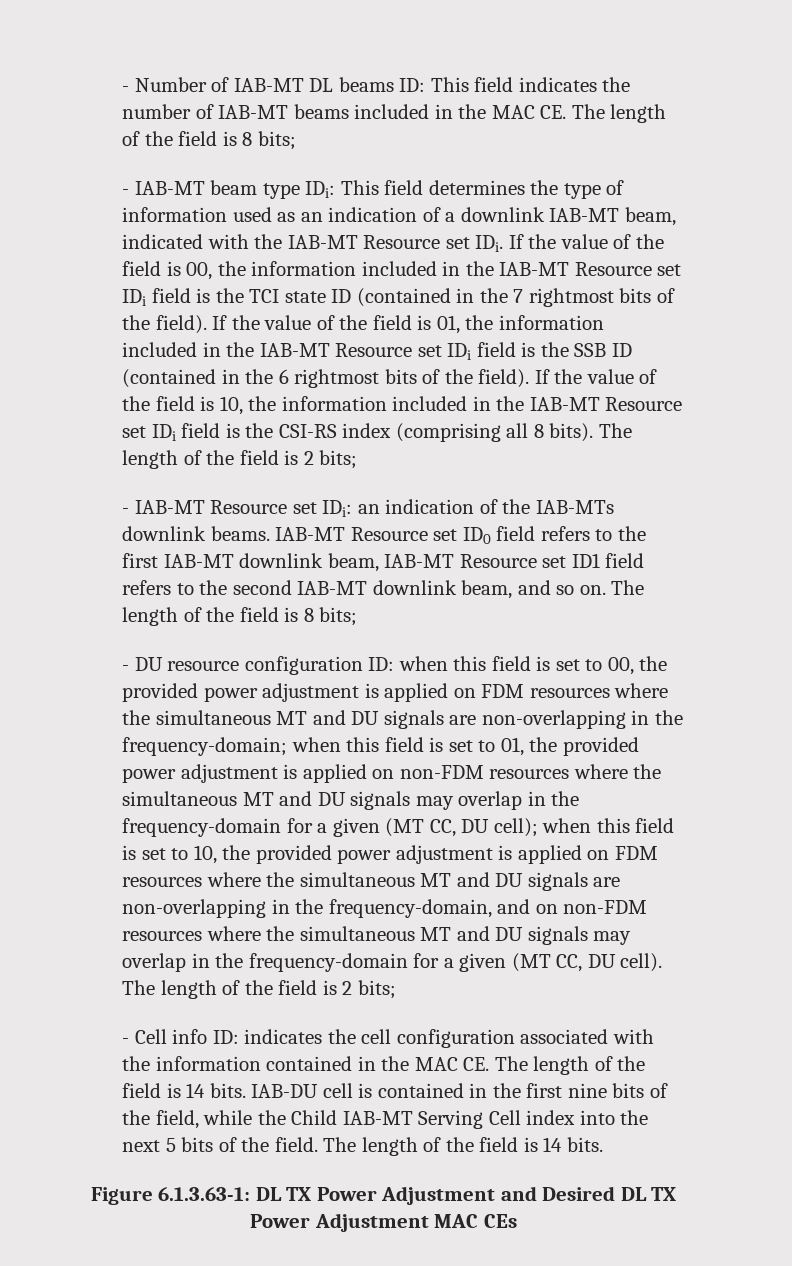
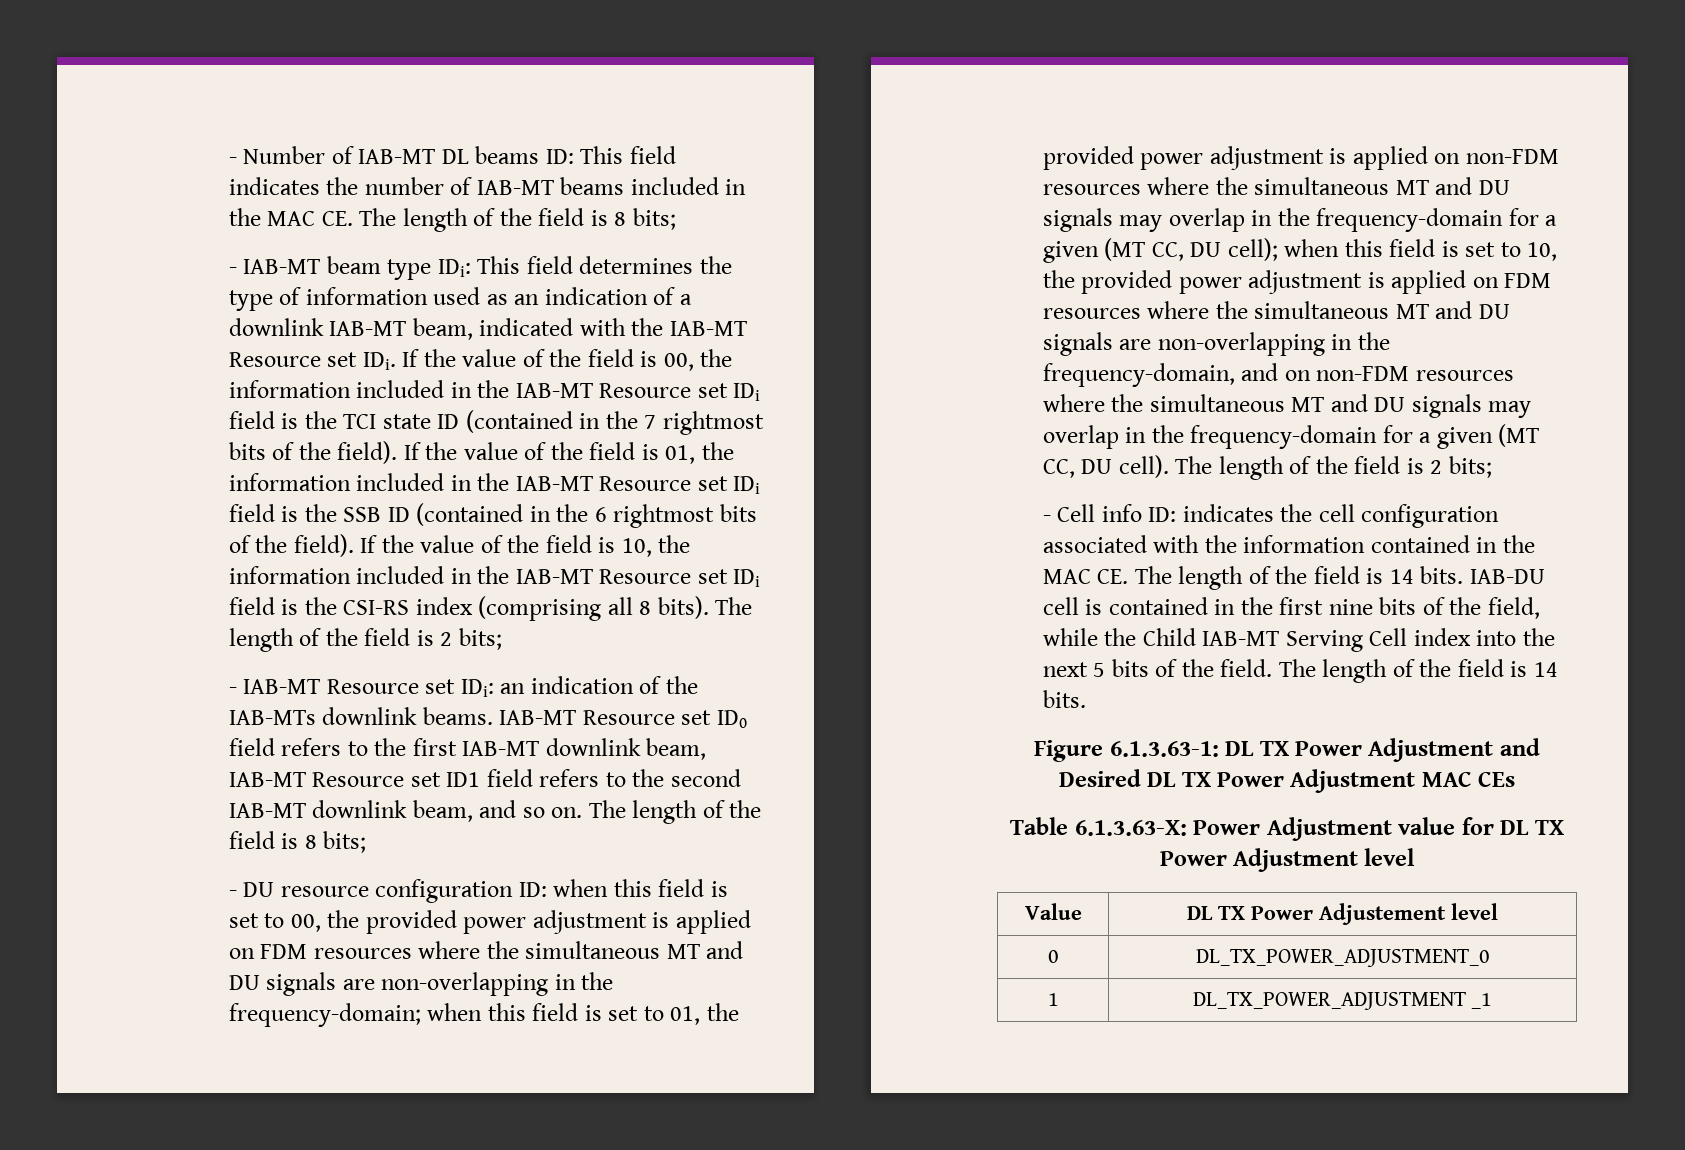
(517, 1221) none -> [1010,817,1564,841] [1159,848,1416,872] [1024,903,1082,920] [1187,903,1498,925] [1047,950,1059,963] [1195,949,1490,967] [1047,993,1059,1006] [1192,992,1493,1010] // Table 6.1.3.63-X: Power Adjustment value for DL TX Power Adjustment level // Value | DL TX Power Adjustement level // 0 | DL_TX_POWER_ADJUSTMENT_0 // 1 | DL_TX_POWER_ADJUSTMENT _1

